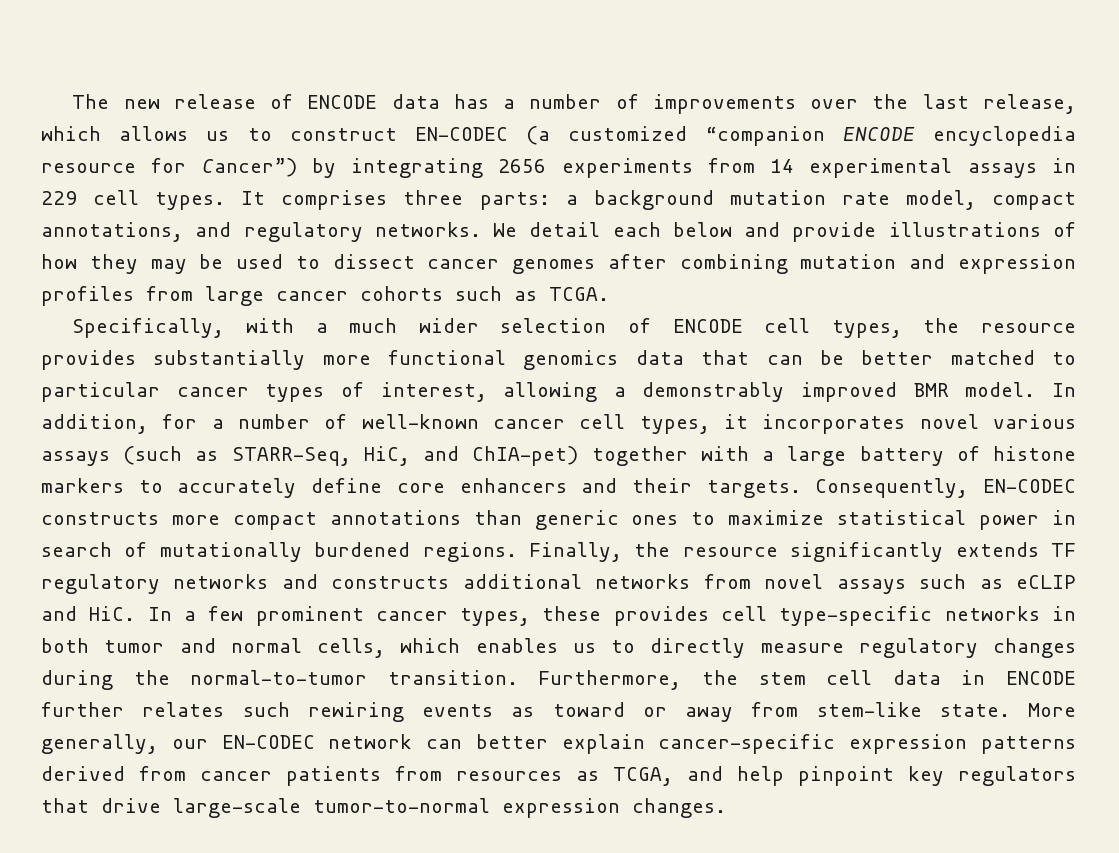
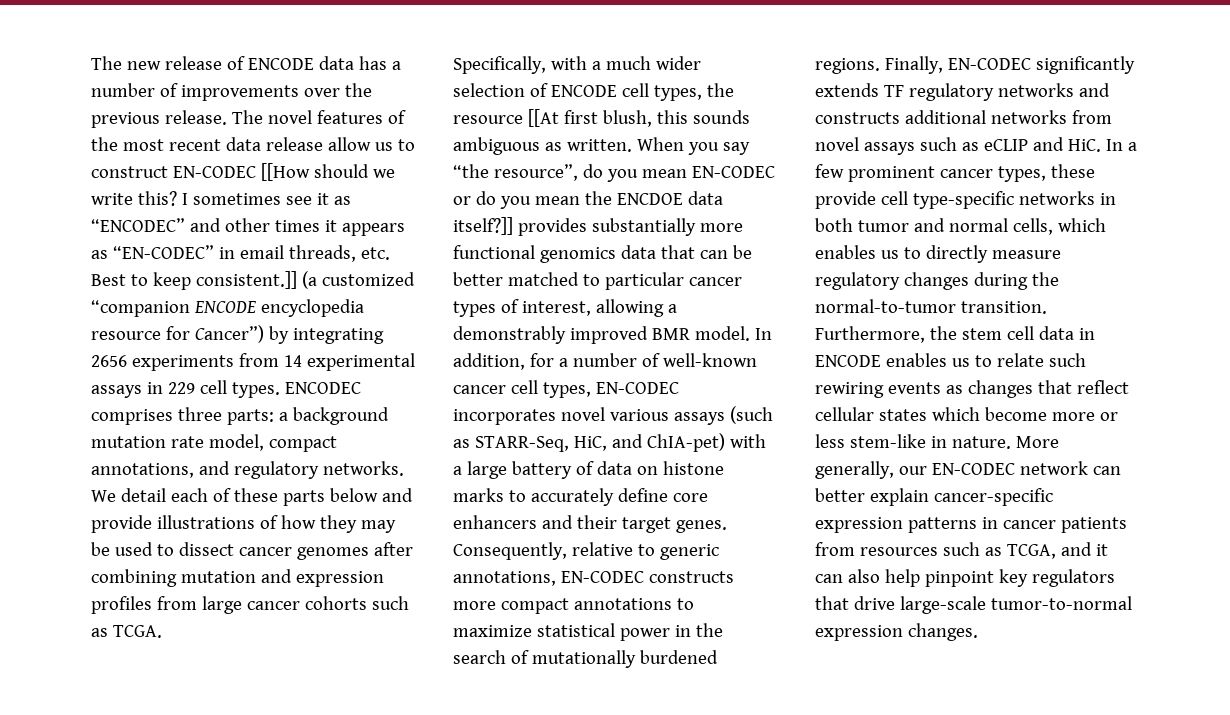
[922,94,1077,114] [41,126,508,141] last release, which allows us to construct EN-CODEC -> [91,110,406,128] [91,137,415,151] [91,163,395,181] [91,191,351,206] [91,218,405,236] [91,245,390,262] [91,271,297,290] previous release. The novel features of the most recent data release allow us to construct EN-CODEC [[How should we write this? I sometimes see it as “ENCODEC” and other times it appears as “EN-CODEC” in email threads, etc. Best to keep consistent.]]
[241,191,266,205] It -> [284,382,361,394] ENCODEC
(661, 229) none -> [212,488,325,506] of these parts
(1076, 328) none -> [527,109,750,127] [453,137,750,155] [453,164,775,182] [453,191,723,209] [453,217,513,235] [[At first blush, this sounds ambiguous as written. When you say “the resource”, do you mean EN-CODEC or do you mean the ENCDOE data itself?]]
[724,414,749,429] it -> [595,382,679,394] EN-CODEC
[591,446,688,466] together -> (725, 442) none
[993,446,1077,461] [41,478,124,493] histone markers -> [596,461,724,475] [453,488,504,502] data on histone marks
[706,478,969,498] targets. Consequently, -> [621,517,727,533] [453,542,719,560] [453,571,556,586] target genes. Consequently, relative to generic annotations,
[473,510,679,530] than generic ones -> (672, 604) none
(1076, 517) none -> [695,623,723,637] the
[634,542,778,557] the resource -> [947,58,1031,70] EN-CODEC
[613,606,709,626] provides -> [815,191,876,209] provide
[41,702,1010,722] further relates such rewiring events as toward or away from stem-like state. -> [885,353,1086,367] [815,380,1129,398] [815,407,1118,421] [815,434,1011,449] enables us to relate such rewiring events as changes that reflect cellular states which become more or less stem-like in nature.
[41,766,186,781] derived from -> [981,517,998,529] in
(562, 776) none -> [942,542,980,556] such
(723, 773) none -> [1095,544,1108,556] [815,569,880,583] it can also

